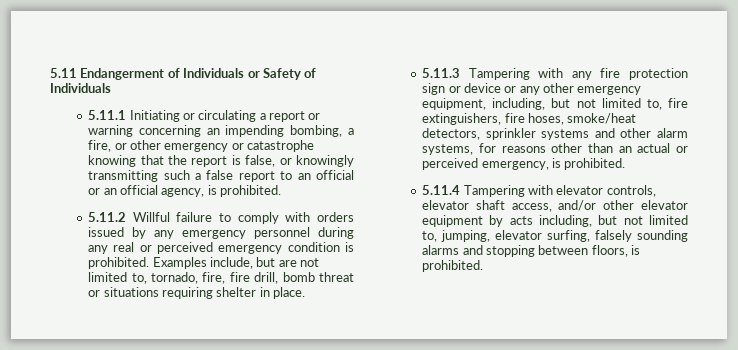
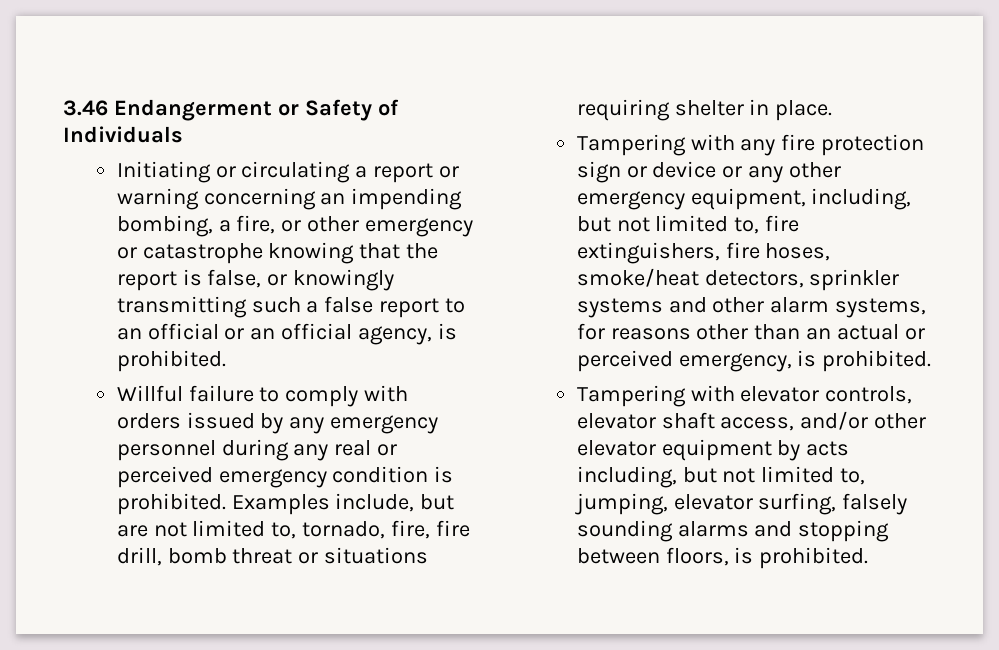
[50,68,245,80] 5.11 Endangerment of Individuals -> [63,99,272,121] 3.46 Endangerment
[88,110,127,120] 5.11.1 -> (183, 134) none
[88,212,127,222] 5.11.2 -> (226, 361) none
[422,68,461,78] 5.11.3 -> (833, 110) none
[422,185,461,195] 5.11.4 -> (932, 361) none

